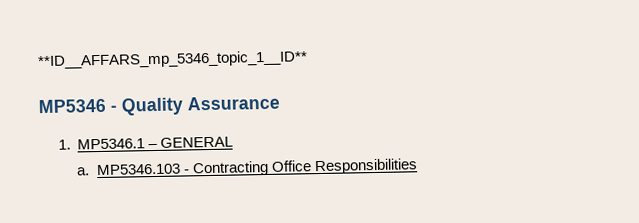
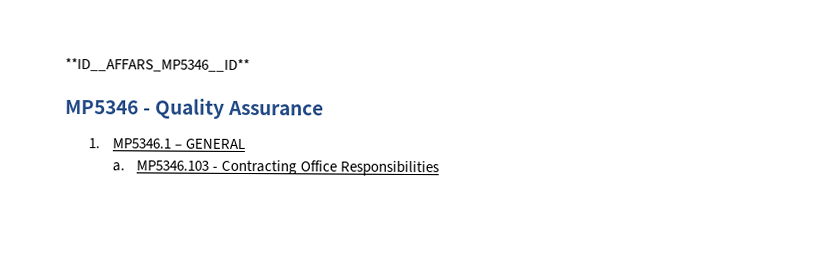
[37,50,308,70] **ID__AFFARS_mp_5346_topic_1__ID** -> [65,57,250,73] **ID__AFFARS_MP5346__ID**

